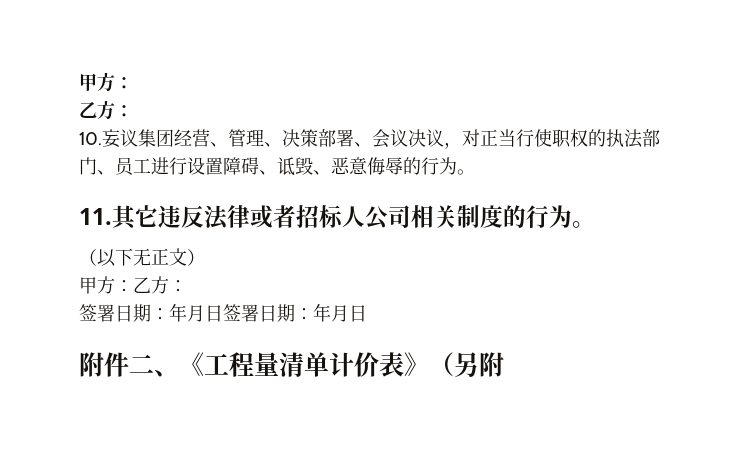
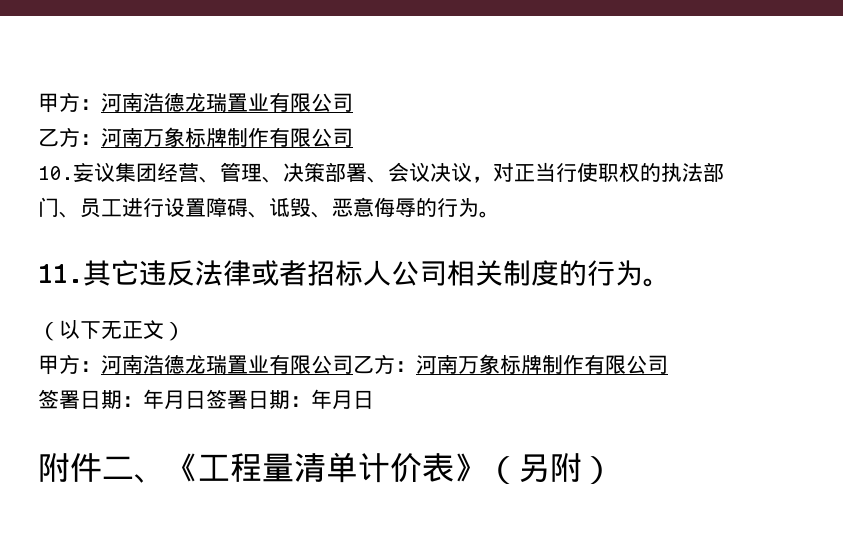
[79,72,133,92] [79,100,133,120] 甲方： // 乙方： -> [38,92,353,113] [38,127,353,147] 甲方：河南浩德龙瑞置业有限公司 // 乙方：河南万象标牌制作有限公司
[133,276,187,294] 乙方： -> [101,354,668,374] 河南浩德龙瑞置业有限公司乙方：河南万象标牌制作有限公司
(504, 364) none -> [582,456,614,484] ）

